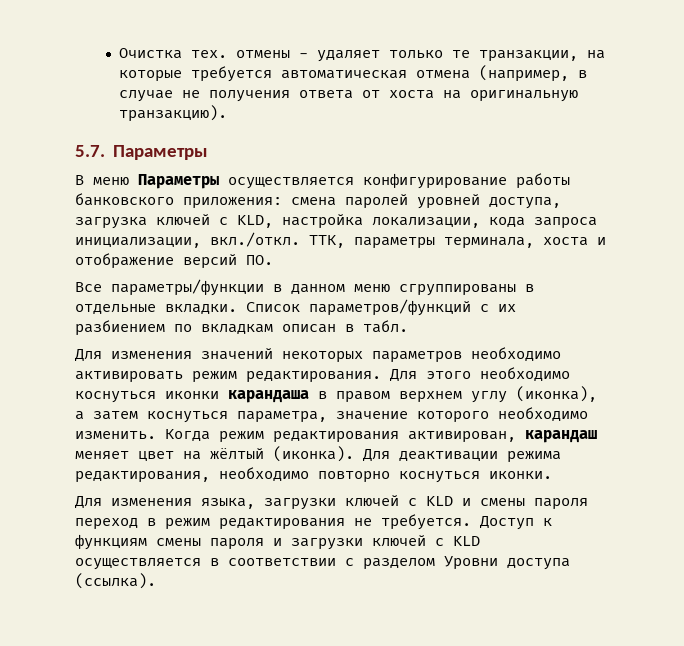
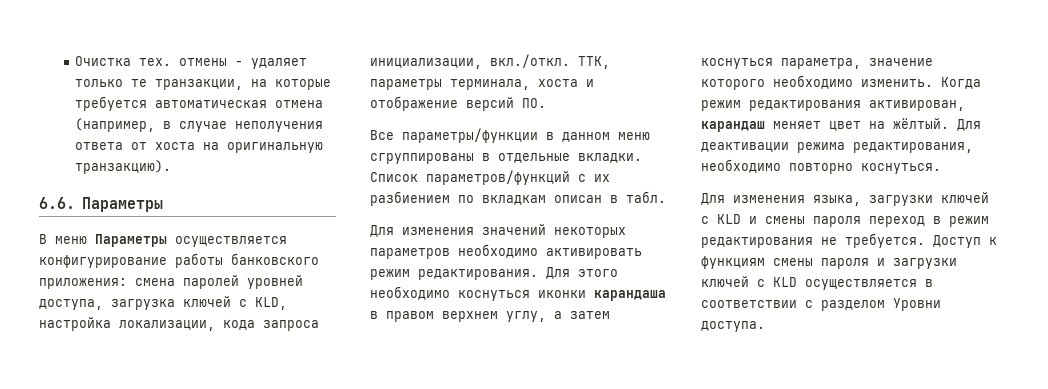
[182,90,291,102] не получения -> [235,121,324,132] неполучения
[75,145,105,157] 5.7. -> [39,197,75,209] 6.6.
[471,386,597,403] углу (иконка), -> [506,311,546,322] углу,
[210,446,354,462] жёлтый (иконка). -> [893,118,949,129] жёлтый.
[399,471,552,483] коснуться иконки. -> [861,163,941,174] коснуться.
[507,558,570,570] [75,573,156,589] доступа (ссылка). -> [701,321,765,332] доступа.

